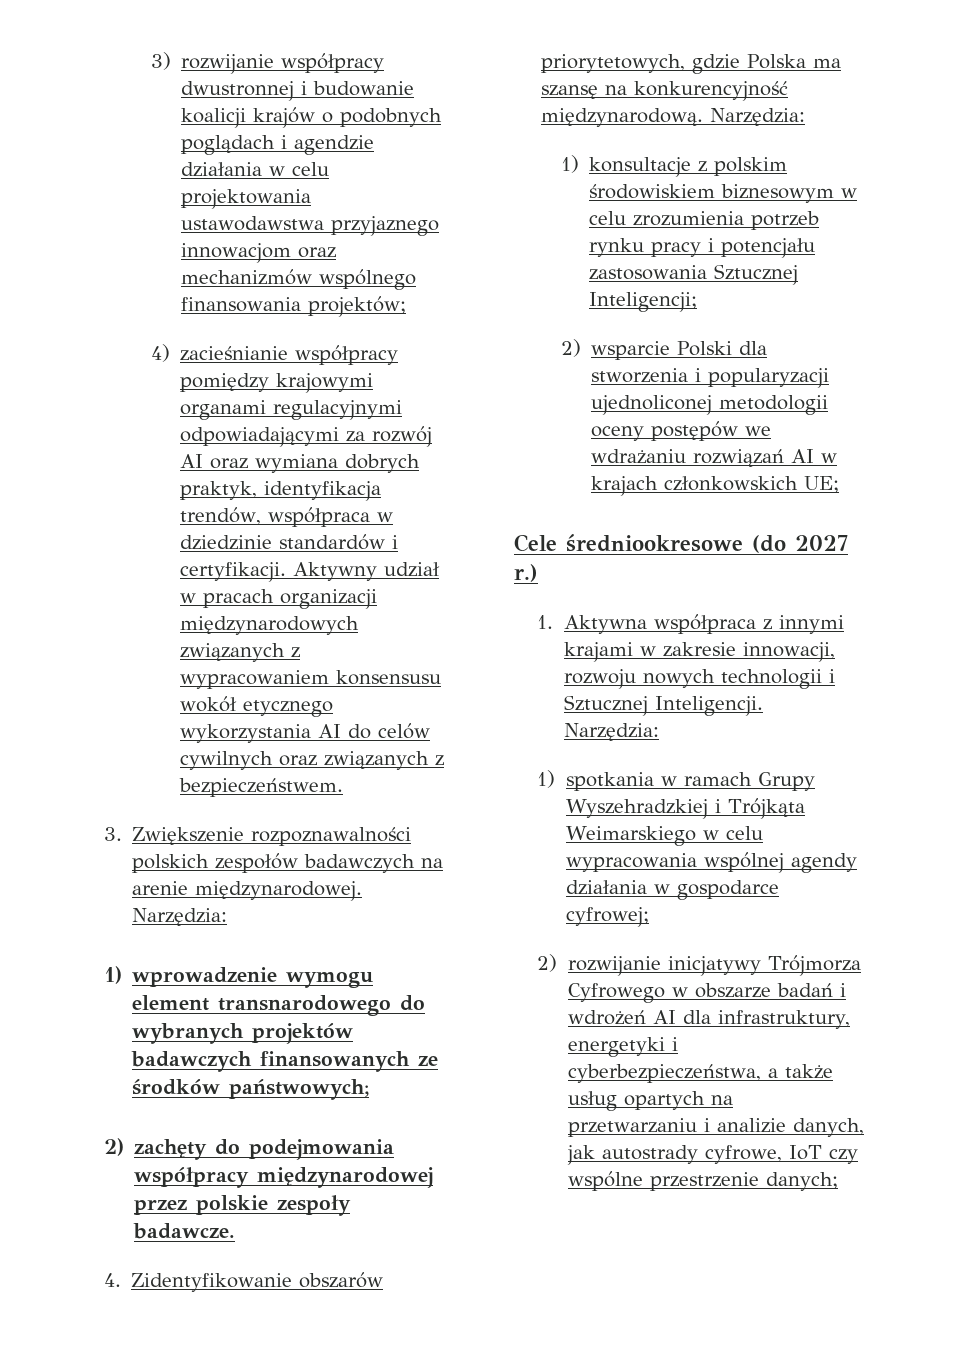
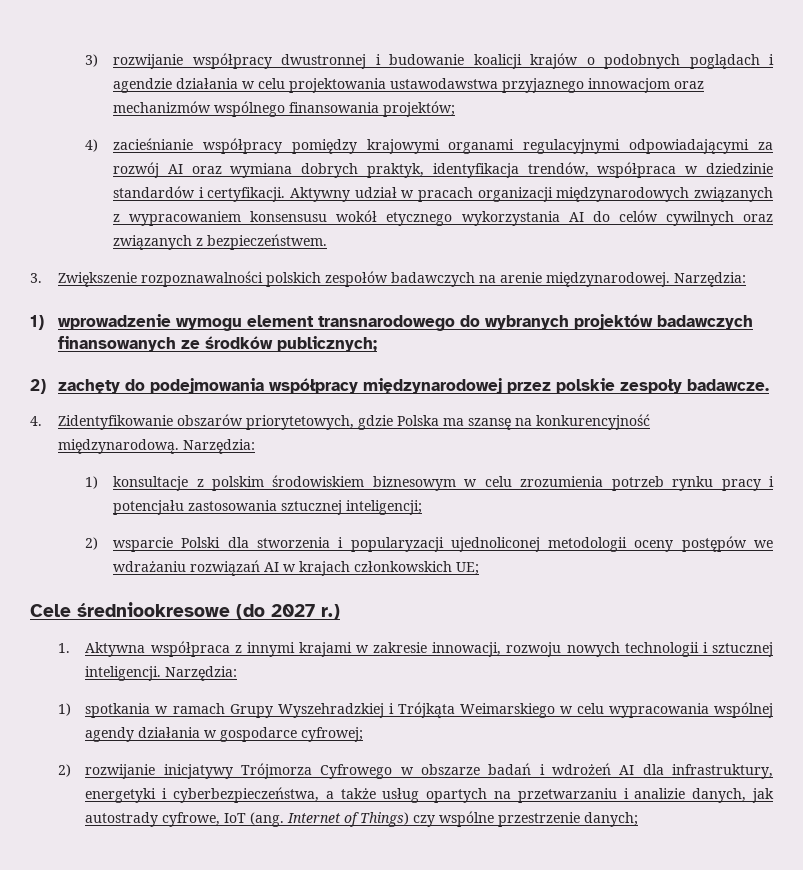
[229,1079,370,1100] państwowych; -> [276,336,377,352] publicznych;
[713,264,798,285] [588,292,697,312] Sztucznej Inteligencji; -> [281,500,423,515] sztucznej inteligencji;
[563,695,763,716] Sztucznej Inteligencji. -> [711,642,773,657] [85,666,162,681] sztucznej inteligencji.
(822, 1152) none -> [250,812,410,827] (ang. Internet of Things)

